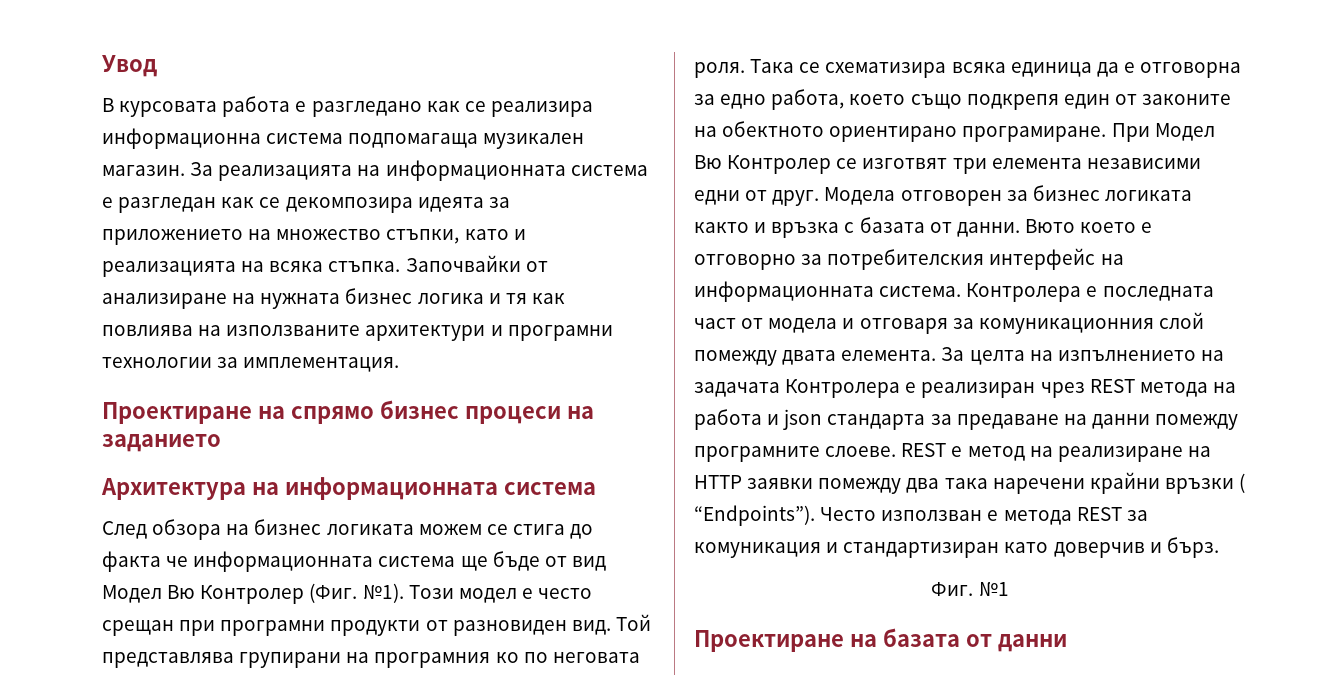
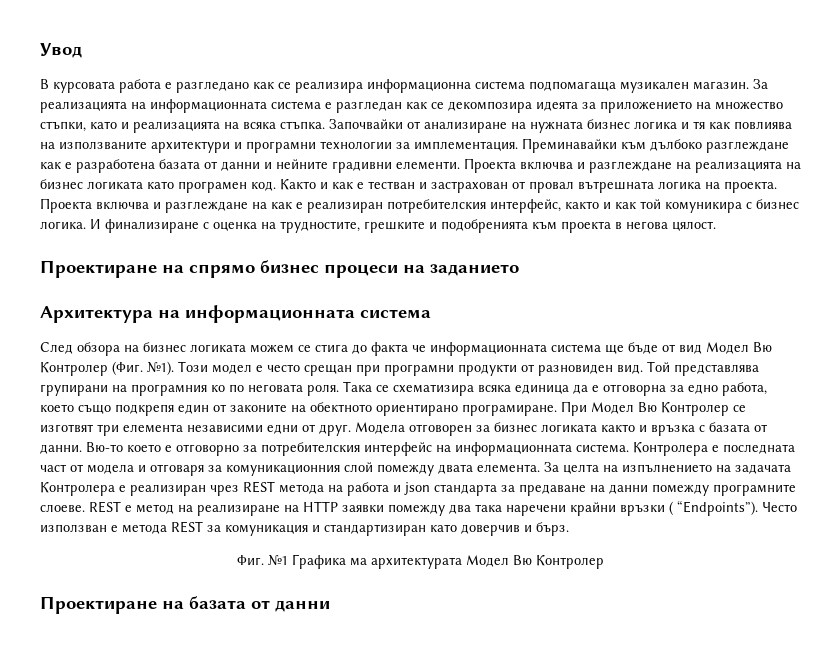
(400, 364) none -> [522,138,789,153] [40,158,801,173] [40,179,777,193] [40,198,799,213] [40,219,716,233] Преминавайки към дълбоко разглеждане как е разработена базата от данни и нейните градивни елементи. Проекта включва и разглеждане на реализацията на бизнес логиката като програмен код. Както и как е тестван и застрахован от провал вътрешната логика на проекта. Проекта включва и разглеждане на как е реализиран потребителския интерфейс, както и как той комуникира с бизнес логика. И финализиране с оценка на трудностите, грешките и подобренията към проекта в негова цялост.
[1024,219,1075,233] Вюто -> [86,442,123,452] Вю-то
(1009, 589) none -> [292,554,604,569] Графика ма архитектурата Модел Вю Контролер

